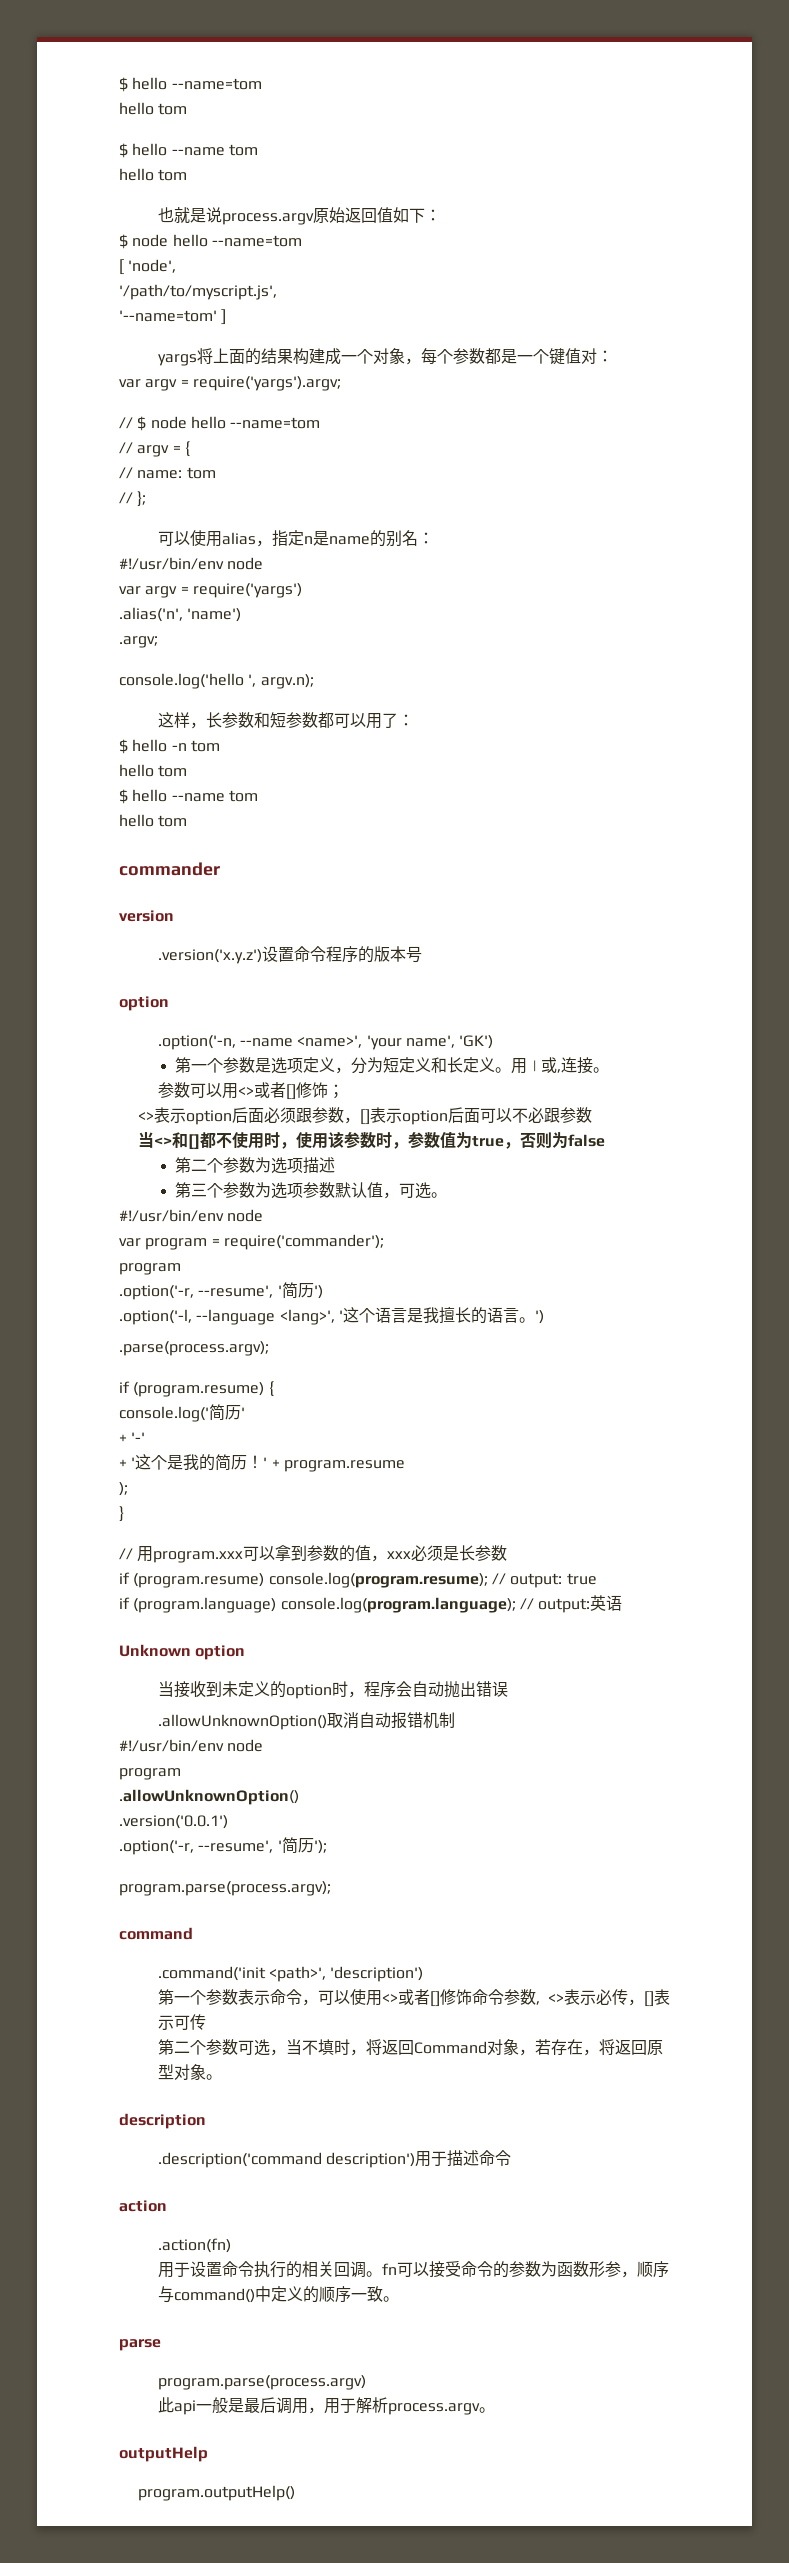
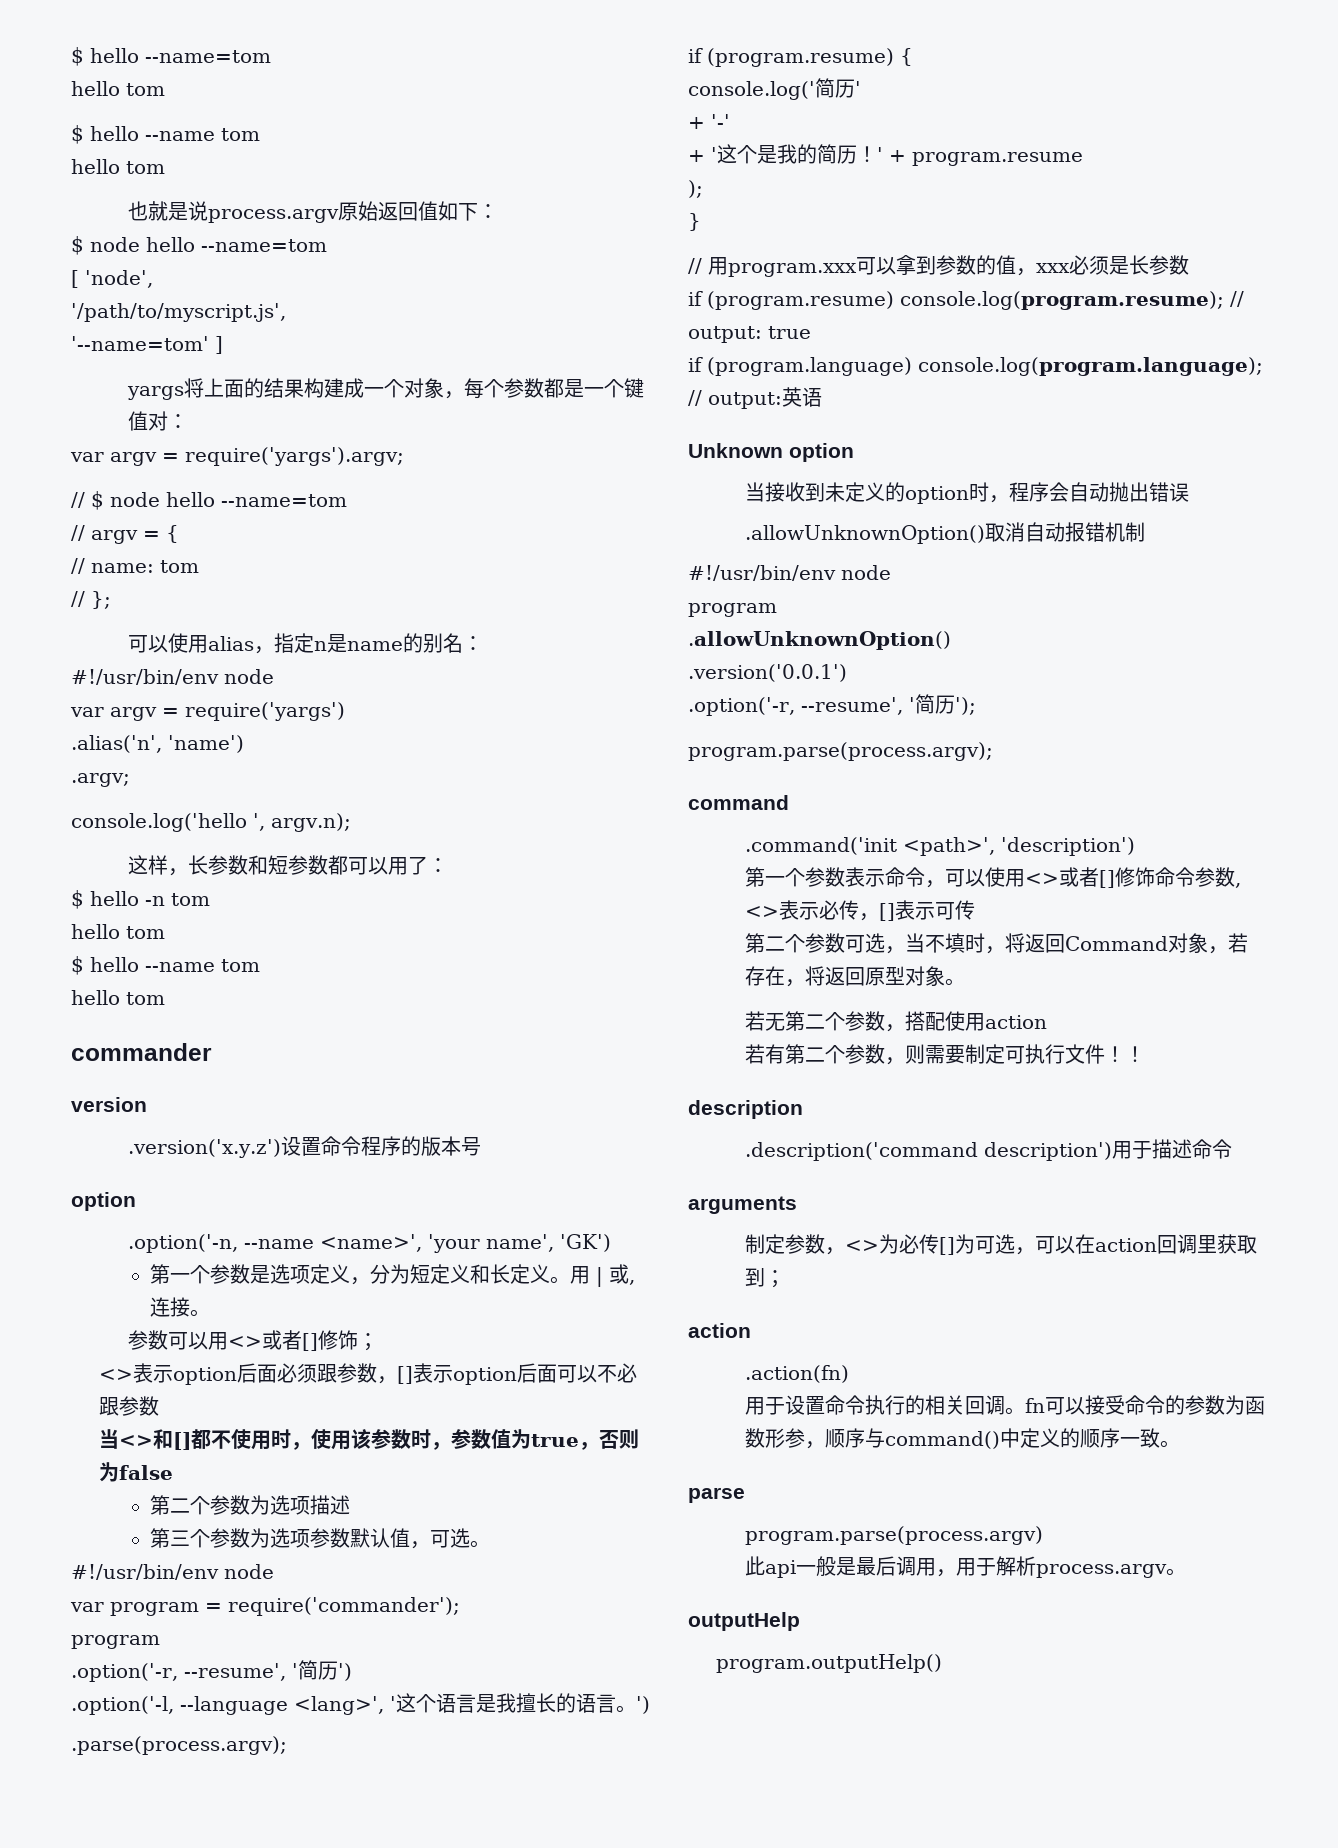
(222, 2077) none -> [744,1011,1047,1032] [744,1044,1145,1065] // 若无第二个参数，搭配使用action // 若有第二个参数，则需要制定可执行文件！！
(512, 2158) none -> [688,1196,797,1214] [744,1234,1257,1255] [744,1268,785,1288] // arguments // 制定参数，<>为必传[]为可选，可以在action回调里获取到；

